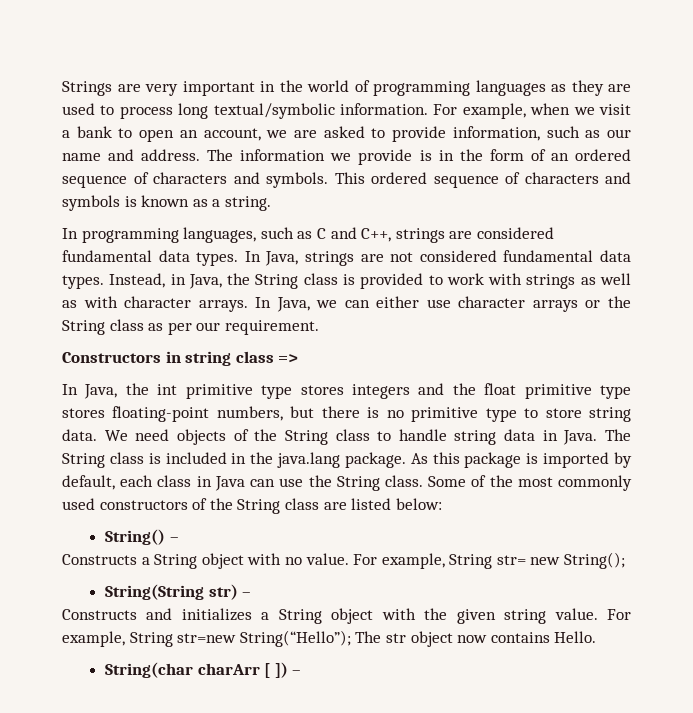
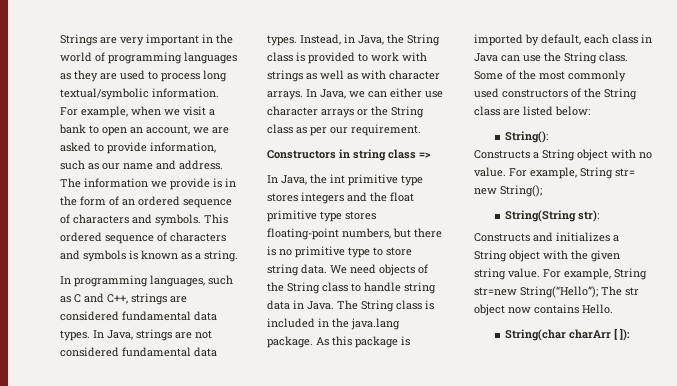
[104,529,179,545] String() – -> [504,131,548,143] String():
[208,584,252,600] str) – -> [577,210,599,222] str):
[274,662,302,678] ]) – -> [619,328,630,341] ]):

